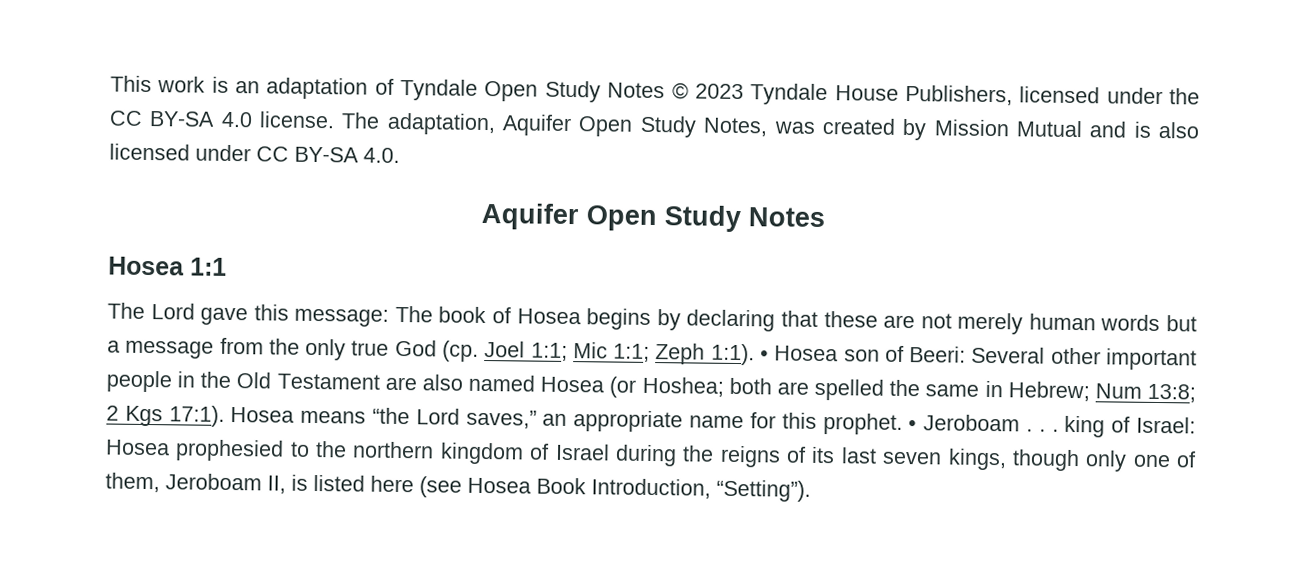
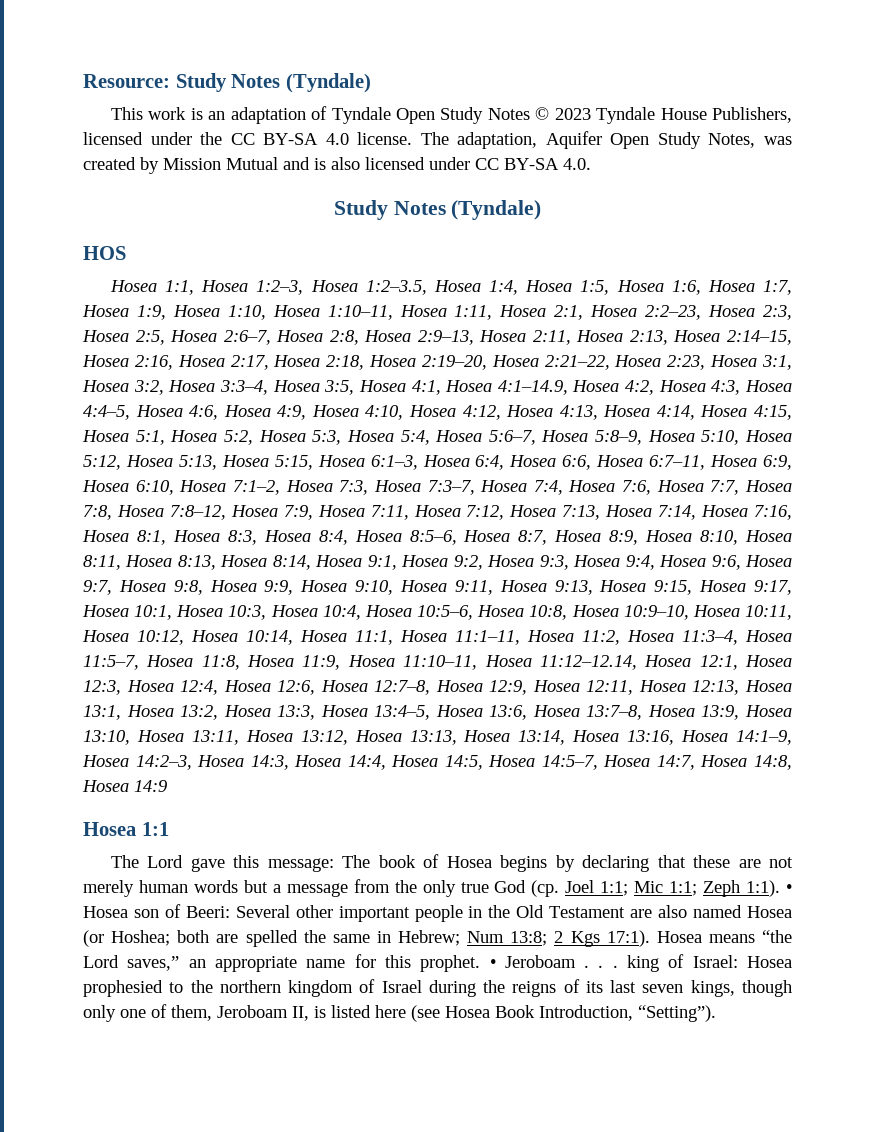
(110, 84) none -> [83,73,371,93] Resource: Study Notes (Tyndale) //
[481,202,825,233] Aquifer Open Study Notes -> [333,200,542,220] [83,246,126,260] [110,280,792,295] [82,305,792,320] [82,330,793,345] [82,355,792,370] [82,380,792,395] [83,405,792,420] [82,430,792,445] [83,455,793,470] [82,480,792,495] [83,505,793,520] [82,530,793,545] [83,555,792,570] [83,580,792,595] [82,605,792,620] [82,630,792,645] [83,655,793,670] [83,680,793,695] [83,705,793,720] [83,730,792,745] [82,755,793,770] [82,780,167,792] Study Notes (Tyndale) // HOS // Hosea 1:1, Hosea 1:2–3, Hosea 1:2–3.5, Hosea 1:4, Hosea 1:5, Hosea 1:6, Hosea 1:7, Hosea 1:9, Hosea 1:10, Hosea 1:10–11, Hosea 1:11, Hosea 2:1, Hosea 2:2–23, Hosea 2:3, Hosea 2:5, Hosea 2:6–7, Hosea 2:8, Hosea 2:9–13, Hosea 2:11, Hosea 2:13, Hosea 2:14–15, Hosea 2:16, Hosea 2:17, Hosea 2:18, Hosea 2:19–20, Hosea 2:21–22, Hosea 2:23, Hosea 3:1, Hosea 3:2, Hosea 3:3–4, Hosea 3:5, Hosea 4:1, Hosea 4:1–14.9, Hosea 4:2, Hosea 4:3, Hosea 4:4–5, Hosea 4:6, Hosea 4:9, Hosea 4:10, Hosea 4:12, Hosea 4:13, Hosea 4:14, Hosea 4:15, Hosea 5:1, Hosea 5:2, Hosea 5:3, Hosea 5:4, Hosea 5:6–7, Hosea 5:8–9, Hosea 5:10, Hosea 5:12, Hosea 5:13, Hosea 5:15, Hosea 6:1–3, Hosea 6:4, Hosea 6:6, Hosea 6:7–11, Hosea 6:9, Hosea 6:10, Hosea 7:1–2, Hosea 7:3, Hosea 7:3–7, Hosea 7:4, Hosea 7:6, Hosea 7:7, Hosea 7:8, Hosea 7:8–12, Hosea 7:9, Hosea 7:11, Hosea 7:12, Hosea 7:13, Hosea 7:14, Hosea 7:16, Hosea 8:1, Hosea 8:3, Hosea 8:4, Hosea 8:5–6, Hosea 8:7, Hosea 8:9, Hosea 8:10, Hosea 8:11, Hosea 8:13, Hosea 8:14, Hosea 9:1, Hosea 9:2, Hosea 9:3, Hosea 9:4, Hosea 9:6, Hosea 9:7, Hosea 9:8, Hosea 9:9, Hosea 9:10, Hosea 9:11, Hosea 9:13, Hosea 9:15, Hosea 9:17, Hosea 10:1, Hosea 10:3, Hosea 10:4, Hosea 10:5–6, Hosea 10:8, Hosea 10:9–10, Hosea 10:11, Hosea 10:12, Hosea 10:14, Hosea 11:1, Hosea 11:1–11, Hosea 11:2, Hosea 11:3–4, Hosea 11:5–7, Hosea 11:8, Hosea 11:9, Hosea 11:10–11, Hosea 11:12–12.14, Hosea 12:1, Hosea 12:3, Hosea 12:4, Hosea 12:6, Hosea 12:7–8, Hosea 12:9, Hosea 12:11, Hosea 12:13, Hosea 13:1, Hosea 13:2, Hosea 13:3, Hosea 13:4–5, Hosea 13:6, Hosea 13:7–8, Hosea 13:9, Hosea 13:10, Hosea 13:11, Hosea 13:12, Hosea 13:13, Hosea 13:14, Hosea 13:16, Hosea 14:1–9, Hosea 14:2–3, Hosea 14:3, Hosea 14:4, Hosea 14:5, Hosea 14:5–7, Hosea 14:7, Hosea 14:8, Hosea 14:9

